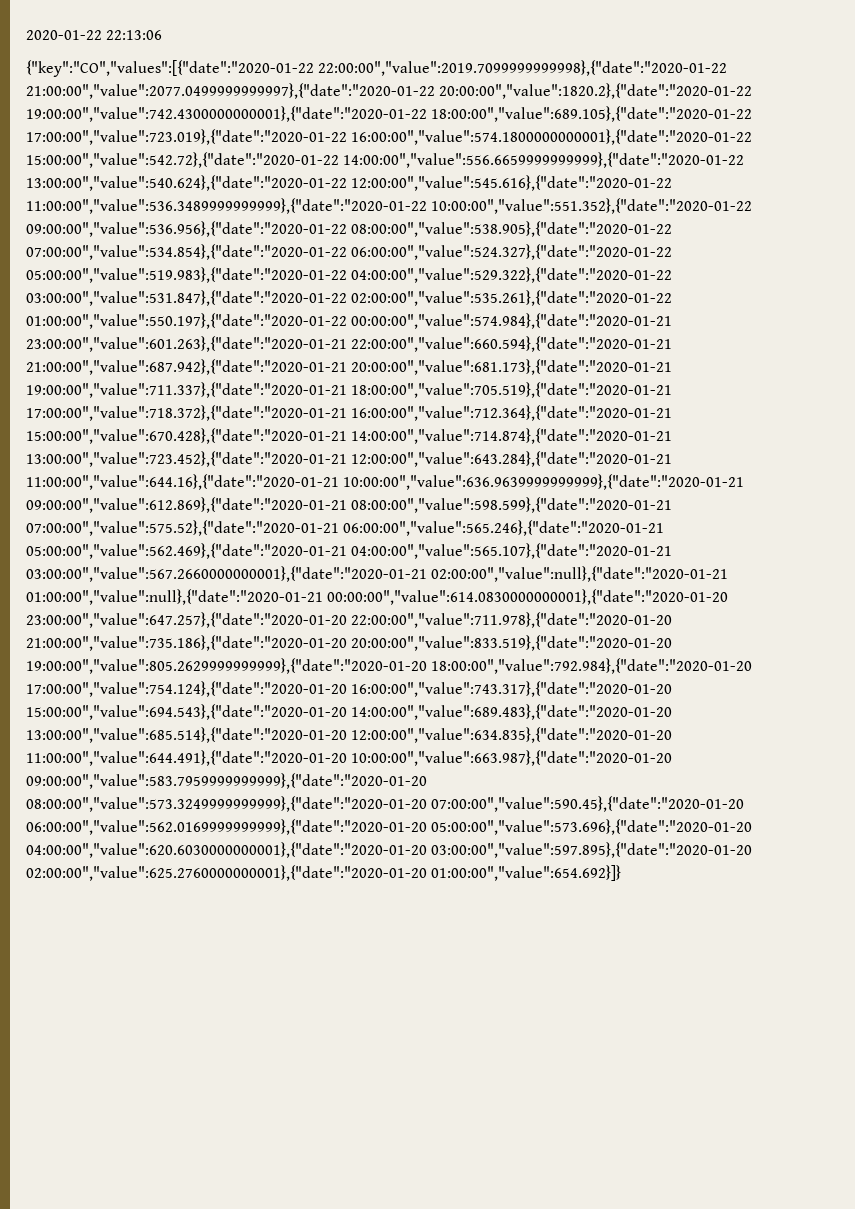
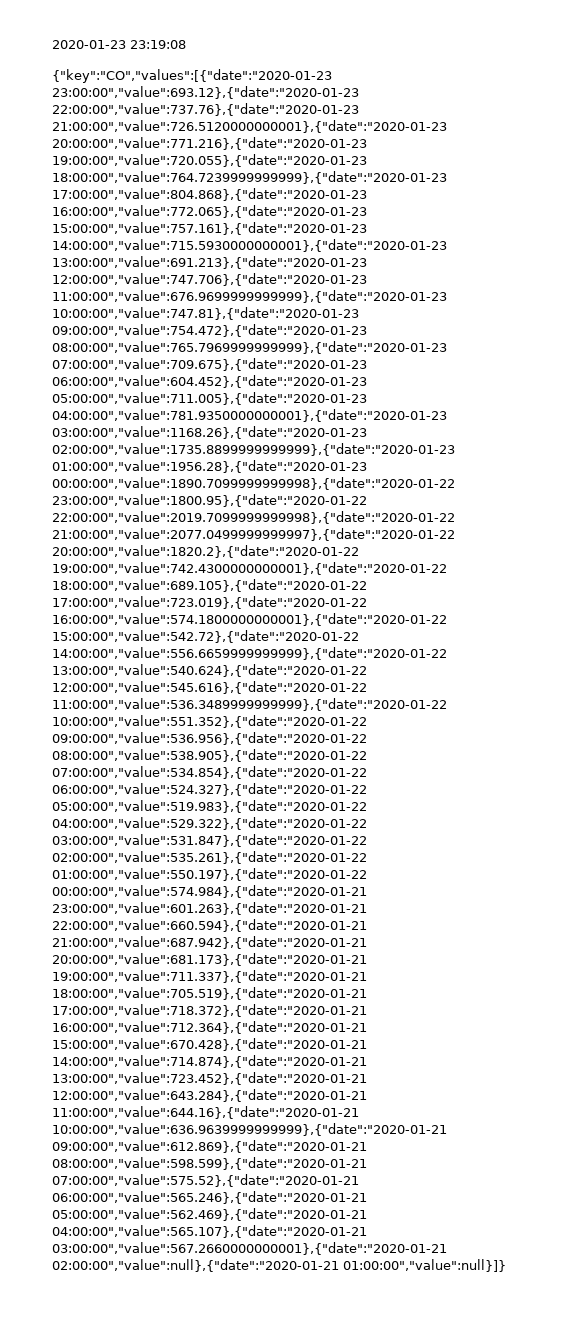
[26,30,163,40] [26,60,314,77] 2020-01-22 22:13:06 // {"key":"CO","values":[{"date":"2020-01-22 -> [52,40,186,49] [52,69,332,83] [52,86,359,99] [52,103,359,116] [52,120,447,133] [52,137,367,150] [52,154,367,167] [52,171,447,184] [52,188,367,201] [52,205,367,218] [52,222,367,235] [52,239,447,252] [52,256,367,269] [52,273,367,286] [52,290,447,303] [52,307,359,320] [52,324,367,337] [52,341,447,354] [52,358,367,371] [52,375,367,388] [52,392,367,405] [52,409,447,422] [52,426,367,439] [52,443,455,456] [52,460,367,473] [52,477,455,490] [52,494,367,507] 2020-01-23 23:19:08 // {"key":"CO","values":[{"date":"2020-01-23 23:00:00","value":693.12},{"date":"2020-01-23 22:00:00","value":737.76},{"date":"2020-01-23 21:00:00","value":726.5120000000001},{"date":"2020-01-23 20:00:00","value":771.216},{"date":"2020-01-23 19:00:00","value":720.055},{"date":"2020-01-23 18:00:00","value":764.7239999999999},{"date":"2020-01-23 17:00:00","value":804.868},{"date":"2020-01-23 16:00:00","value":772.065},{"date":"2020-01-23 15:00:00","value":757.161},{"date":"2020-01-23 14:00:00","value":715.5930000000001},{"date":"2020-01-23 13:00:00","value":691.213},{"date":"2020-01-23 12:00:00","value":747.706},{"date":"2020-01-23 11:00:00","value":676.9699999999999},{"date":"2020-01-23 10:00:00","value":747.81},{"date":"2020-01-23 09:00:00","value":754.472},{"date":"2020-01-23 08:00:00","value":765.7969999999999},{"date":"2020-01-23 07:00:00","value":709.675},{"date":"2020-01-23 06:00:00","value":604.452},{"date":"2020-01-23 05:00:00","value":711.005},{"date":"2020-01-23 04:00:00","value":781.9350000000001},{"date":"2020-01-23 03:00:00","value":1168.26},{"date":"2020-01-23 02:00:00","value":1735.8899999999999},{"date":"2020-01-23 01:00:00","value":1956.28},{"date":"2020-01-23 00:00:00","value":1890.7099999999998},{"date":"2020-01-22 23:00:00","value":1800.95},{"date":"2020-01-22
[26,589,729,605] [26,612,673,628] [26,635,673,651] [26,658,753,674] [26,681,673,697] [26,704,673,720] [26,727,673,743] [26,750,673,766] [26,773,427,789] [26,796,745,812] [26,819,753,835] [26,842,753,858] [26,865,622,881] 01:00:00","value":null},{"date":"2020-01-21 00:00:00","value":614.0830000000001},{"date":"2020-01-20 23:00:00","value":647.257},{"date":"2020-01-20 22:00:00","value":711.978},{"date":"2020-01-20 21:00:00","value":735.186},{"date":"2020-01-20 20:00:00","value":833.519},{"date":"2020-01-20 19:00:00","value":805.2629999999999},{"date":"2020-01-20 18:00:00","value":792.984},{"date":"2020-01-20 17:00:00","value":754.124},{"date":"2020-01-20 16:00:00","value":743.317},{"date":"2020-01-20 15:00:00","value":694.543},{"date":"2020-01-20 14:00:00","value":689.483},{"date":"2020-01-20 13:00:00","value":685.514},{"date":"2020-01-20 12:00:00","value":634.835},{"date":"2020-01-20 11:00:00","value":644.491},{"date":"2020-01-20 10:00:00","value":663.987},{"date":"2020-01-20 09:00:00","value":583.7959999999999},{"date":"2020-01-20 08:00:00","value":573.3249999999999},{"date":"2020-01-20 07:00:00","value":590.45},{"date":"2020-01-20 06:00:00","value":562.0169999999999},{"date":"2020-01-20 05:00:00","value":573.696},{"date":"2020-01-20 04:00:00","value":620.6030000000001},{"date":"2020-01-20 03:00:00","value":597.895},{"date":"2020-01-20 02:00:00","value":625.2760000000001},{"date":"2020-01-20 01:00:00","value":654.692}]} -> [343,1259,506,1272] 01:00:00","value":null}]}

